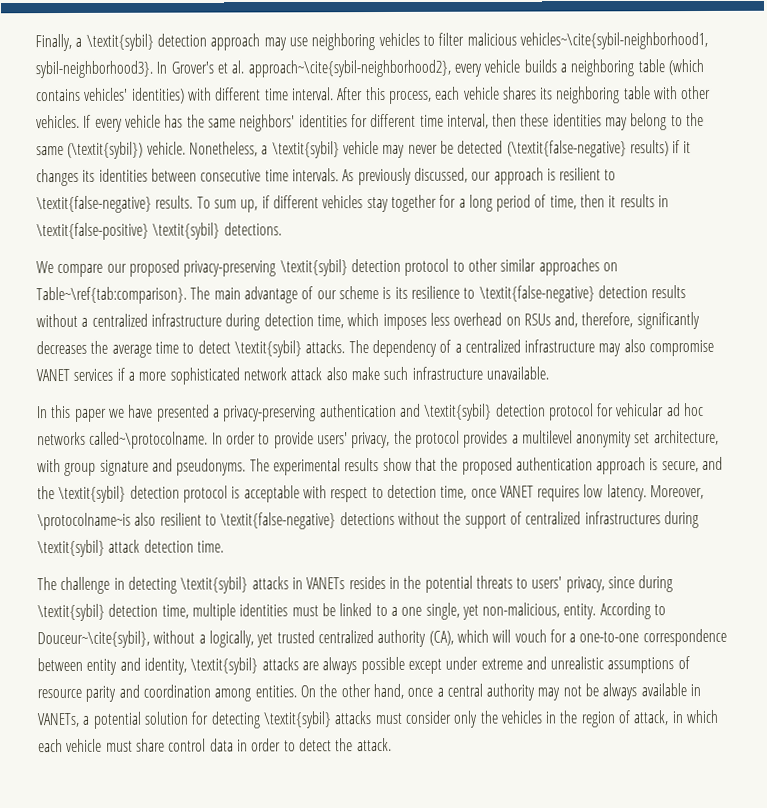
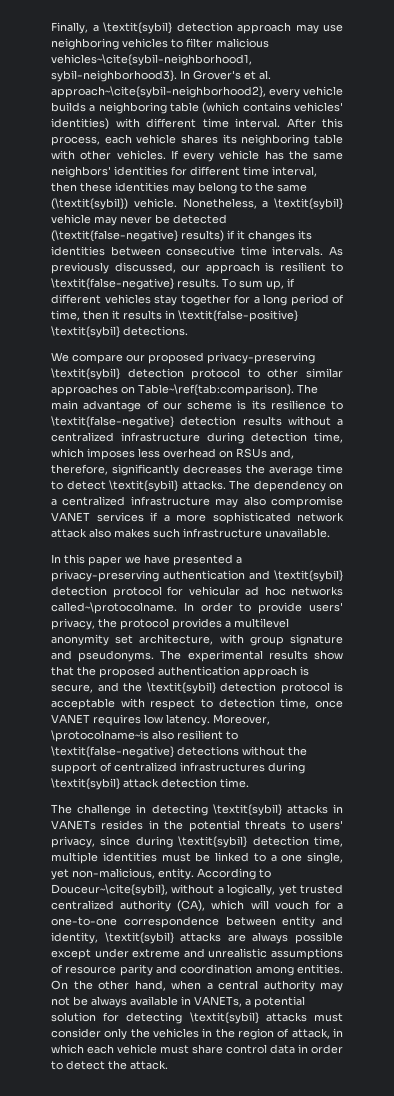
[439,339,452,353] of -> [329,482,343,490] on
[350,367,380,381] make -> [114,528,150,538] makes
[407,687,434,697] once -> [171,980,201,990] when

